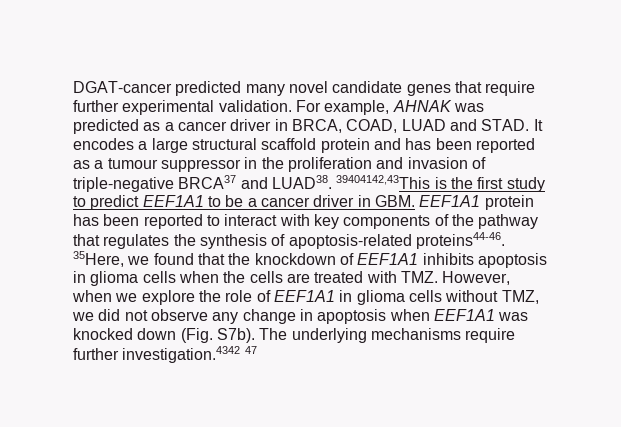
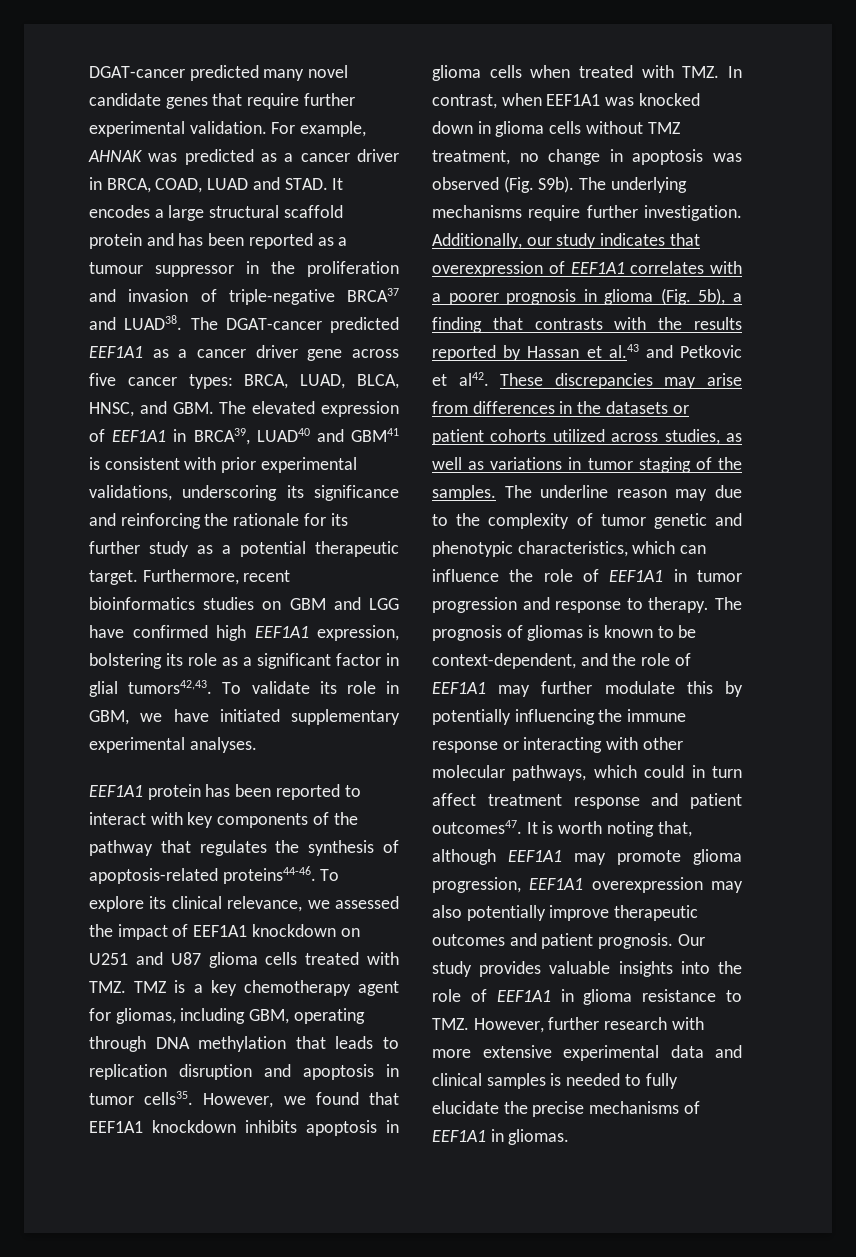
[336,175,545,192] [73,195,415,210] 39404142,43This is the first study to predict EEF1A1 to be a cancer driver in GBM. -> [190,317,399,333] [89,345,399,361] [89,373,400,389] [89,401,399,417] [89,428,399,445] [89,457,357,473] [89,485,399,501] [89,513,348,529] [89,541,399,557] [89,569,291,585] [89,597,399,610] [89,625,399,641] [89,653,399,669] [89,680,399,697] [89,709,400,725] [89,737,257,753] The DGAT-cancer predicted EEF1A1 as a cancer driver gene across five cancer types: BRCA, LUAD, BLCA, HNSC, and GBM. The elevated expression of EEF1A1 in BRCA39, LUAD40 and GBM41 is consistent with prior experimental validations, underscoring its significance and reinforcing the rationale for its further study as a potential therapeutic target. Furthermore, recent bioinformatics studies on GBM and LGG have confirmed high EEF1A1 expression, bolstering its role as a significant factor in glial tumors42,43. To validate its role in GBM, we have initiated supplementary experimental analyses. //
[73,251,419,267] 35Here, we found that the knockdown of EEF1A1 -> [320,869,340,881] [89,896,399,912] [89,924,360,940] [89,952,399,968] [89,980,399,996] [89,1008,365,1024] [89,1036,399,1052] [89,1064,399,1080] [89,1091,399,1108] [89,1120,236,1133] To explore its clinical relevance, we assessed the impact of EEF1A1 knockdown on U251 and U87 glioma cells treated with TMZ. TMZ is a key chemotherapy agent for gliomas, including GBM, operating through DNA methylation that leads to replication disruption and apoptosis in tumor cells35. However, we found that EEF1A1 knockdown
[223,271,511,285] [72,290,195,305] the cells are treated with TMZ. However, when we explore -> [579,65,742,78] [432,93,700,109] [432,121,680,137] [432,149,742,165] [432,176,687,193] [432,205,742,221] [432,233,700,249] [432,261,742,277] [432,288,742,305] [432,317,742,333] [432,344,742,361] [432,372,742,389] [432,401,689,414] [432,429,742,445] [432,457,742,473] [432,485,742,501] [432,513,742,529] [432,541,707,557] [432,569,742,582] [432,597,742,613] [432,625,697,641] [432,653,691,669] [432,681,743,697] [432,709,687,725] [432,737,683,753] [432,765,742,781] [432,793,742,809] [432,820,692,837] [432,849,742,865] [432,877,743,893] [432,905,699,921] [432,933,705,949] [432,961,710,977] treated with TMZ. In contrast, when EEF1A1 was knocked down in glioma cells without TMZ treatment, no change in apoptosis was observed (Fig. S9b). The underlying mechanisms require further investigation. Additionally, our study indicates that overexpression of EEF1A1 correlates with a poorer prognosis in glioma (Fig. 5b), a finding that contrasts with the results reported by Hassan et al.43 and Petkovic et al42. These discrepancies may arise from differences in the datasets or patient cohorts utilized across studies, as well as variations in tumor staging of the samples. The underline reason may due to the complexity of tumor genetic and phenotypic characteristics, which can influence the role of EEF1A1 in tumor progression and response to therapy. The prognosis of gliomas is known to be context-dependent, and the role of EEF1A1 may further modulate this by potentially influencing the immune response or interacting with other molecular pathways, which could in turn affect treatment response and patient outcomes47. It is worth noting that, although EEF1A1 may promote glioma progression, EEF1A1 overexpression may also potentially improve therapeutic outcomes and patient prognosis. Our study provides valuable insights into
[408,290,539,304] [72,309,529,324] [73,328,516,343] [73,346,257,363] cells without TMZ, we did not observe any change in apoptosis when EEF1A1 was knocked down (Fig. S7b). The underlying mechanisms require further investigation.4342 47 -> [642,989,742,1002] [432,1017,704,1033] [432,1045,742,1061] [432,1073,678,1089] [432,1101,700,1117] [432,1129,570,1145] resistance to TMZ. However, further research with more extensive experimental data and clinical samples is needed to fully elucidate the precise mechanisms of EEF1A1 in gliomas.

